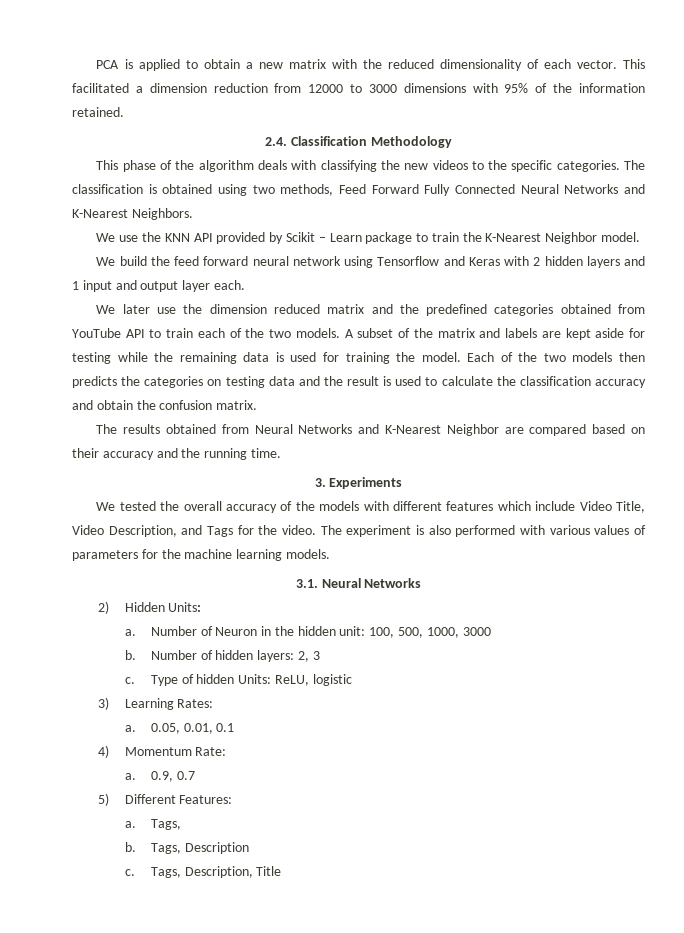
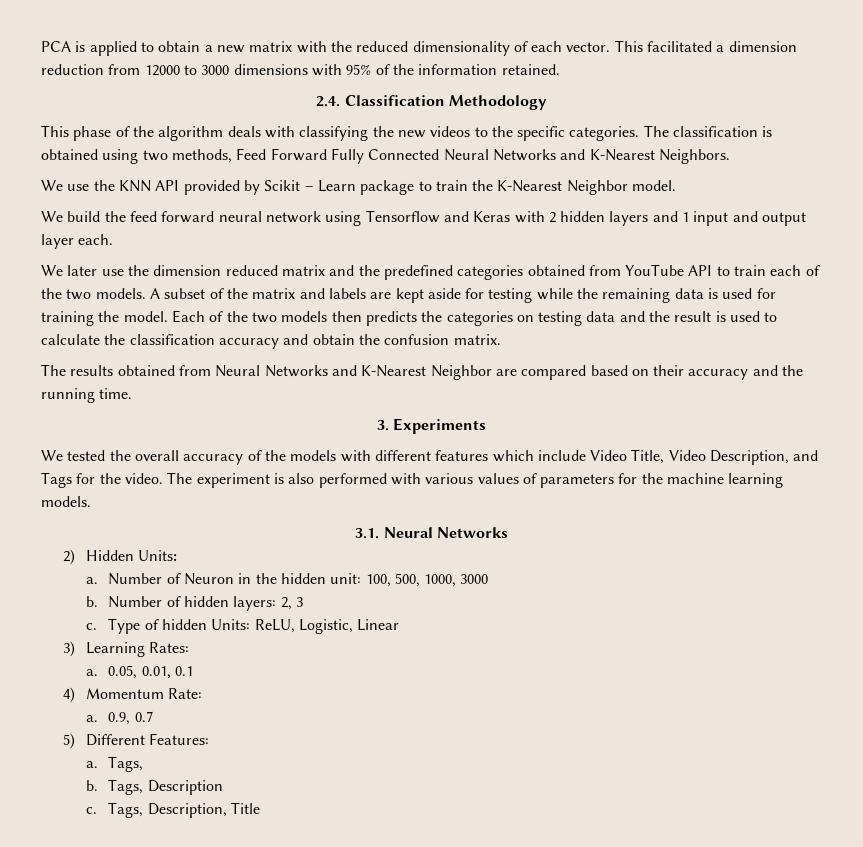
[312,674,352,686] logistic -> [298,619,400,634] Logistic, Linear

